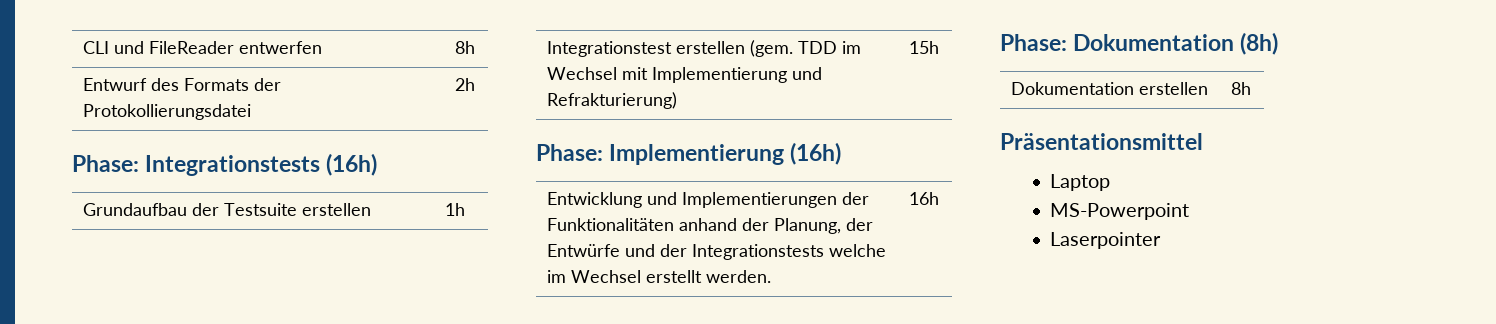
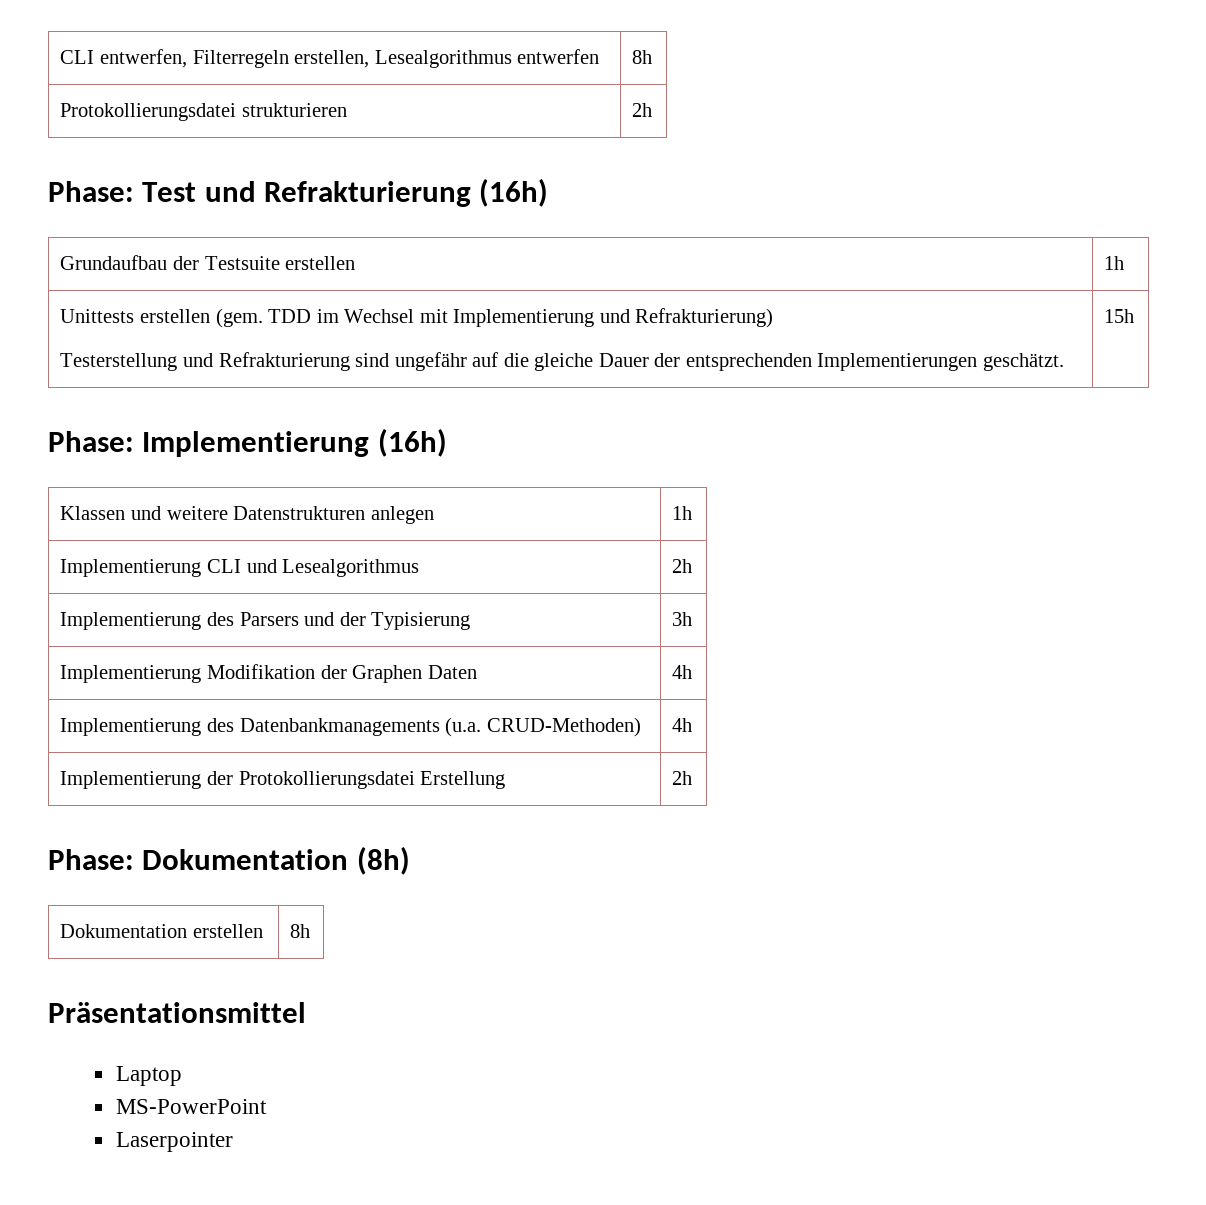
[82,41,322,54] [454,41,475,54] [82,78,281,91] [82,104,251,120] [454,78,475,91] [72,155,321,176] CLI und FileReader entwerfen | 8h // Entwurf des Formats der Protokollierungsdatei | 2h // Phase: Integrationstests -> [60,49,600,68] [632,50,653,64] [60,103,347,121] [632,103,653,117] [48,181,472,207] CLI entwerfen, Filterregeln erstellen, Lesealgorithmus entwerfen | 8h // Protokollierungsdatei strukturieren | 2h // Phase: Test und Refrakturierung
[546,41,672,57] Integrationstest -> [60,309,135,323] Unittests
[908,41,939,54] [536,142,842,165] [546,192,869,208] [546,218,873,234] [546,244,886,260] [546,270,771,283] [908,192,939,205] | 15h // Phase: Implementierung (16h) // Entwicklung und Implementierungen der Funktionalitäten anhand der Planung, der Entwürfe und der Integrationstests welche im Wechsel erstellt werden. | 16h -> [60,352,1064,371] [1104,309,1135,323] [48,428,447,457] [60,506,434,524] [672,506,693,520] [60,559,420,577] [672,559,693,573] [60,612,471,630] [672,612,693,626] [60,664,477,683] [672,665,693,679] [60,717,641,737] [672,718,693,732] [60,771,506,789] [672,771,693,785] // Testerstellung und Refrakturierung sind ungefähr auf die gleiche Dauer der entsprechenden Implementierungen geschätzt. | 15h // Phase: Implementierung (16h) // Klassen und weitere Datenstrukturen anlegen | 1h // Implementierung CLI und Lesealgorithmus | 2h // Implementierung des Parsers und der Typisierung | 3h // Implementierung Modifikation der Graphen Daten | 4h // Implementierung des Datenbankmanagements (u.a. CRUD-Methoden) | 4h // Implementierung der Protokollierungsdatei Erstellung | 2h
[1050,203,1190,220] MS-Powerpoint -> [115,1099,267,1114] MS-PowerPoint

